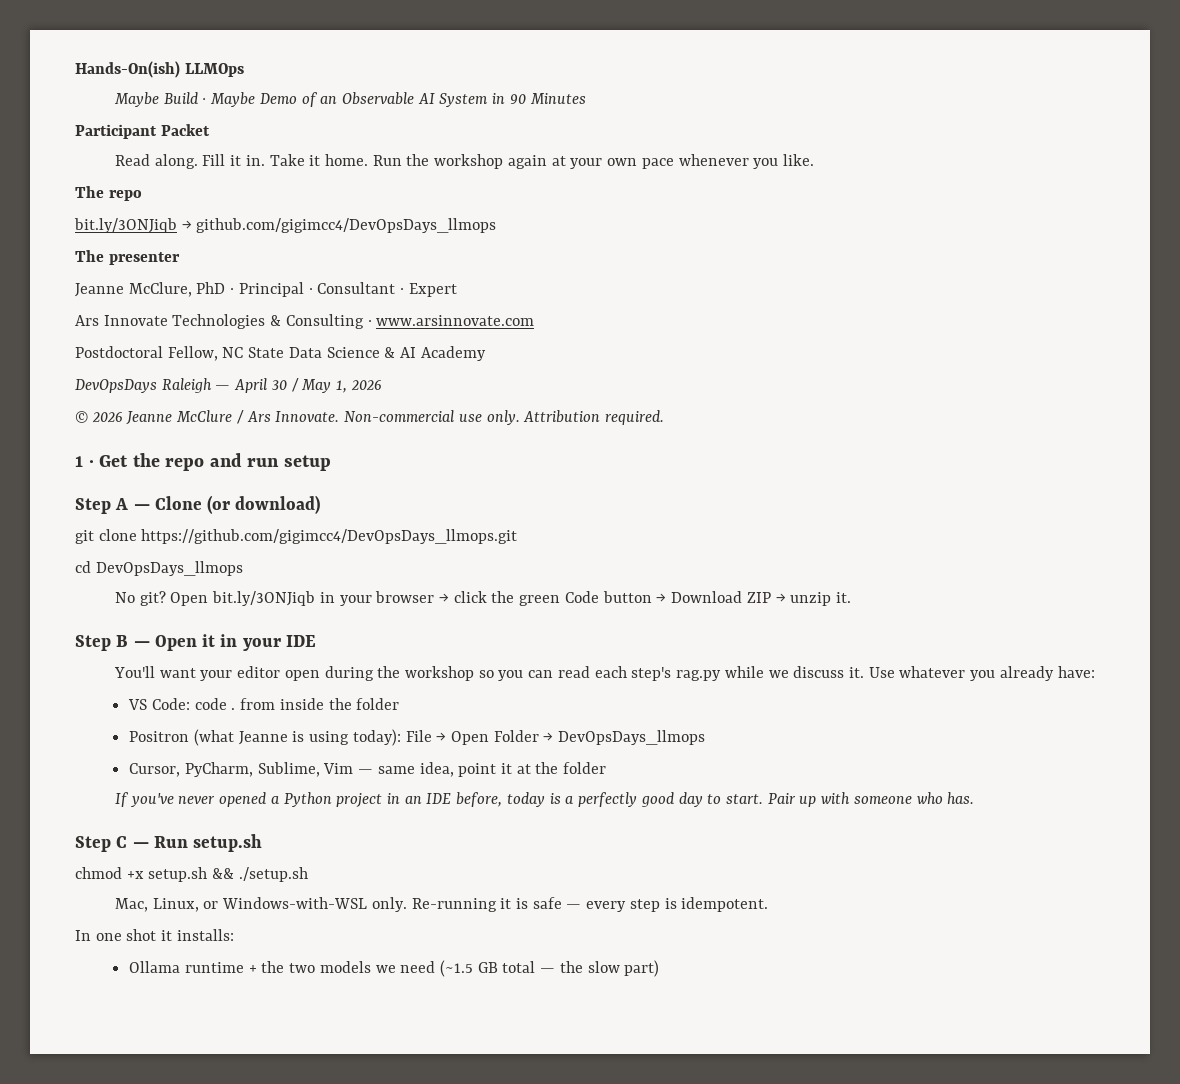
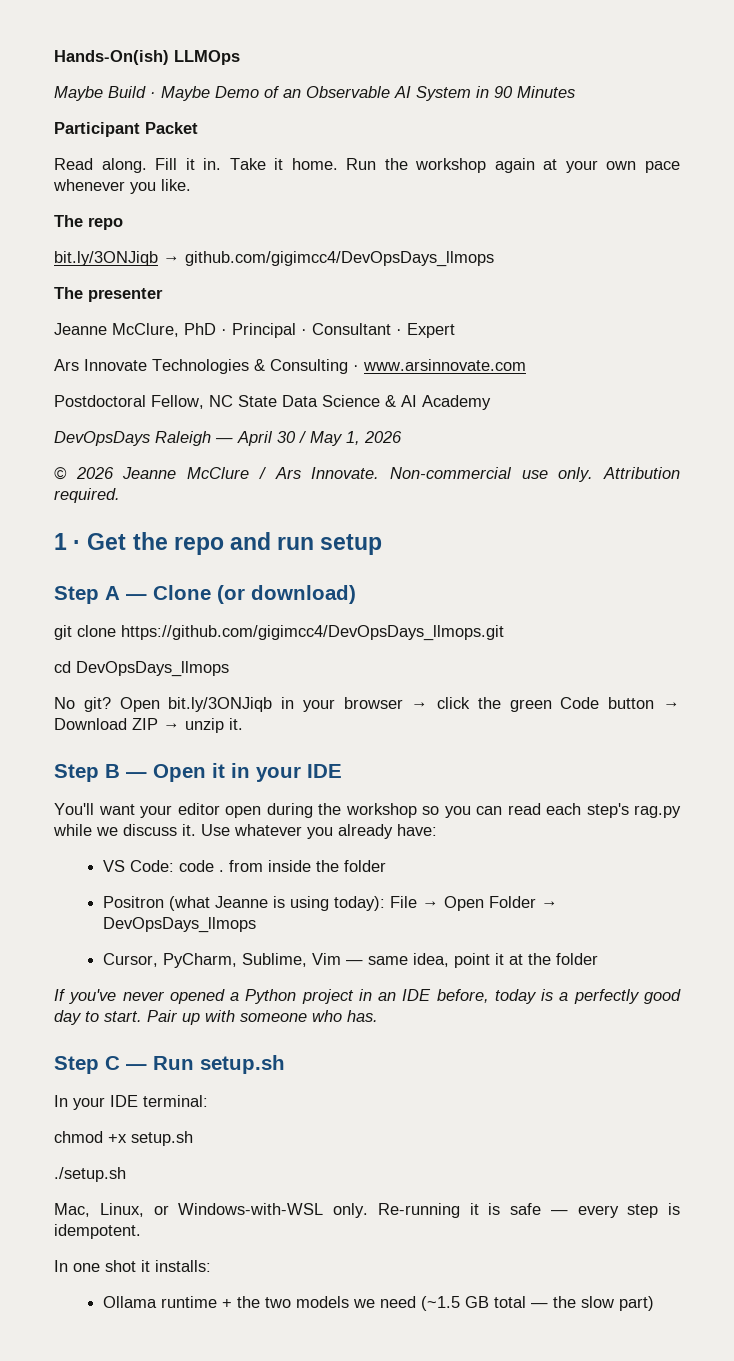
(263, 843) none -> [54,1095,208,1110] // In your IDE terminal:
[212,868,235,879] && -> (193, 1138) //

